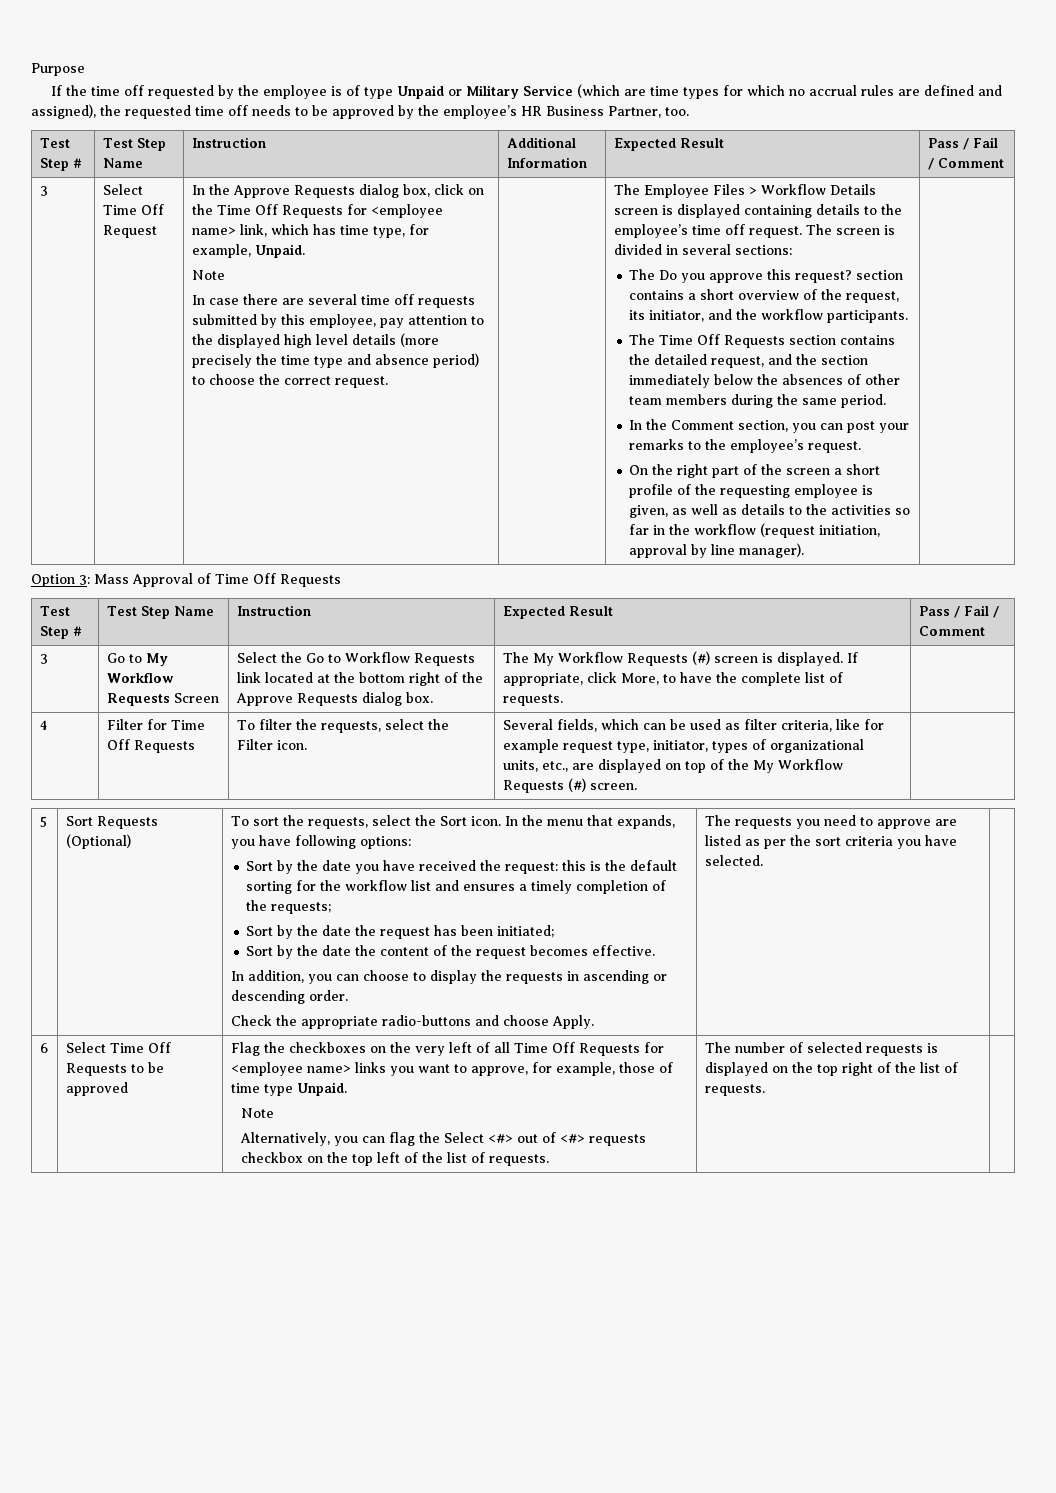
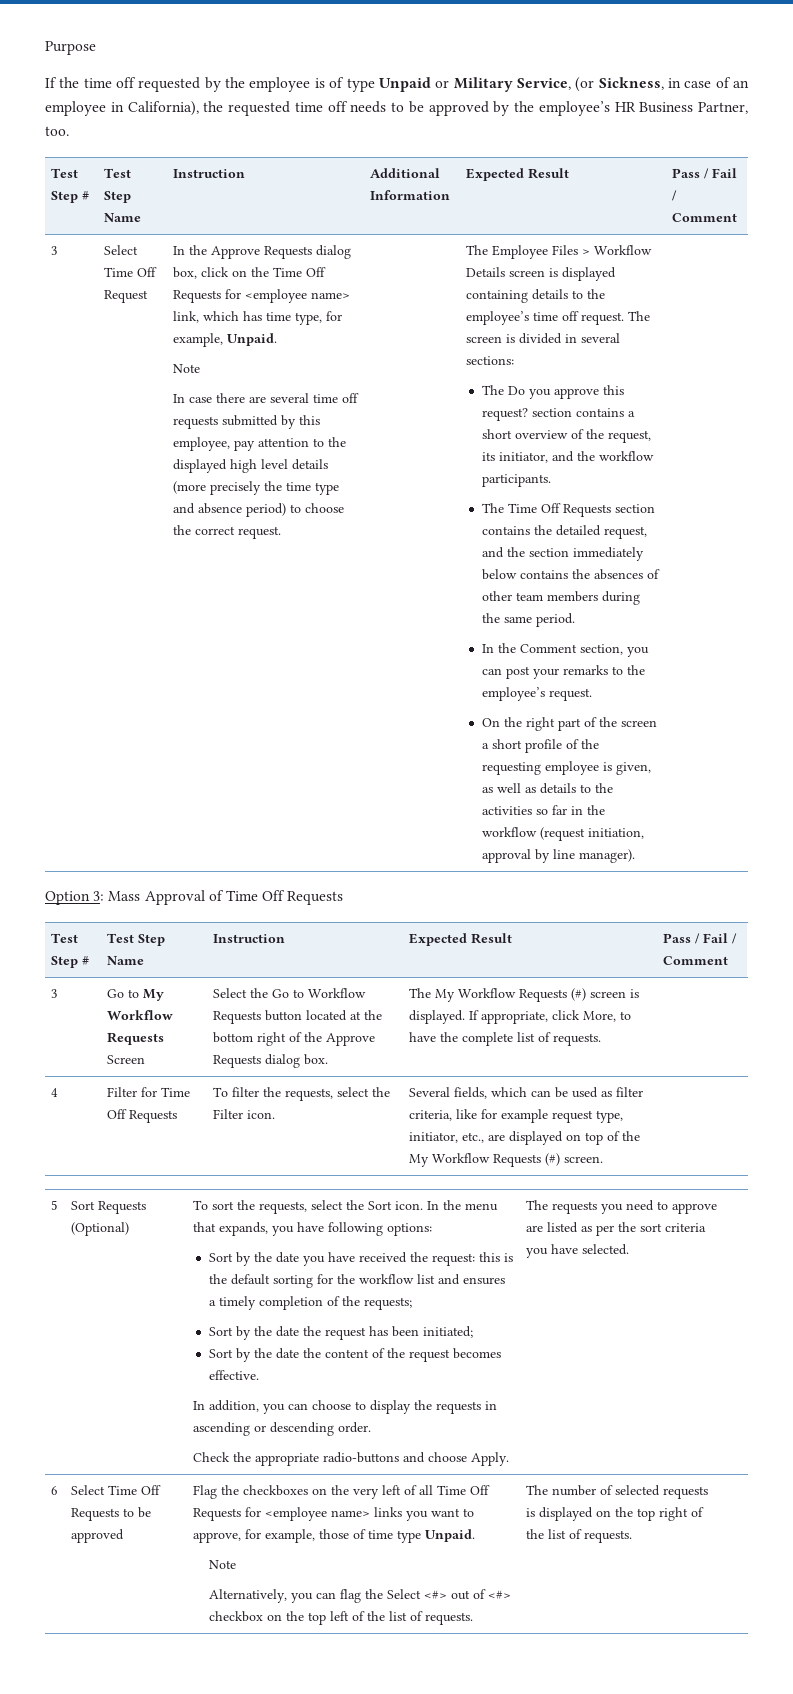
[522,84,1002,99] [31,104,96,119] Service (which are time types for which no accrual rules are defined and assigned), -> [516,77,750,92] [45,101,199,116] Service, (or Sickness, in case of an employee in California),
(754, 379) none -> [519,570,568,579] contains
[236,672,261,683] link -> [265,1010,303,1021] button
[711,739,864,753] [502,760,538,772] types of organizational units, -> (459, 1137) none
[588,1134,646,1146] requests -> (512, 1594) none

